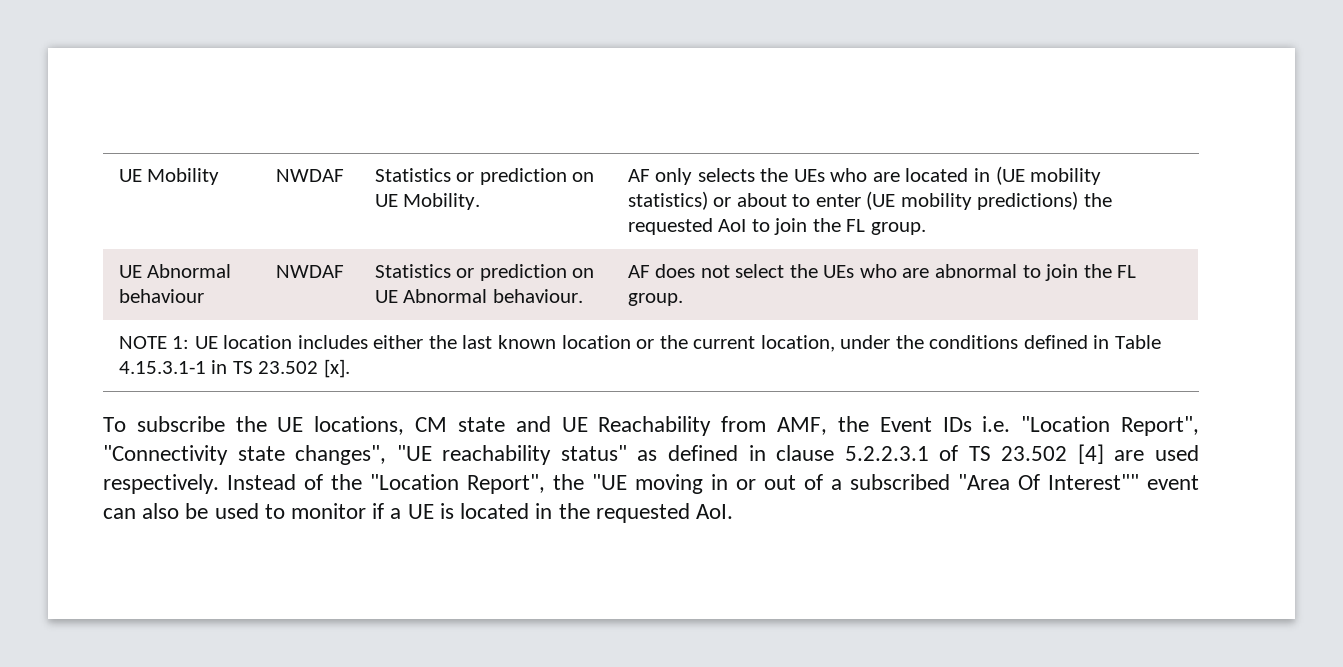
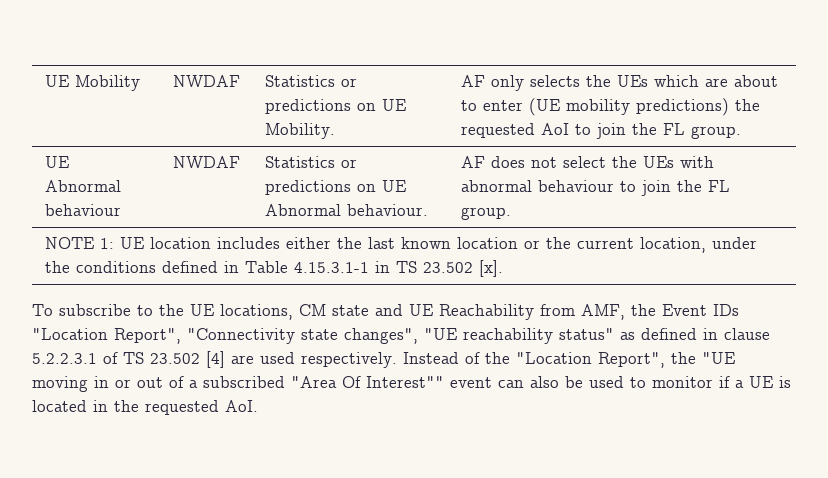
[479,168,567,185] prediction -> [264,99,351,114] predictions
[830,166,1102,185] [627,191,732,210] who are located in (UE mobility statistics) or -> [653,75,728,87] which are
[479,264,567,281] prediction -> [264,180,351,195] predictions
[859,264,1018,278] who are abnormal -> [679,156,714,168] [460,180,614,192] with abnormal behaviour
(225, 424) none -> [137,305,153,316] to
[982,416,1011,432] i.e. -> (739, 310) none

